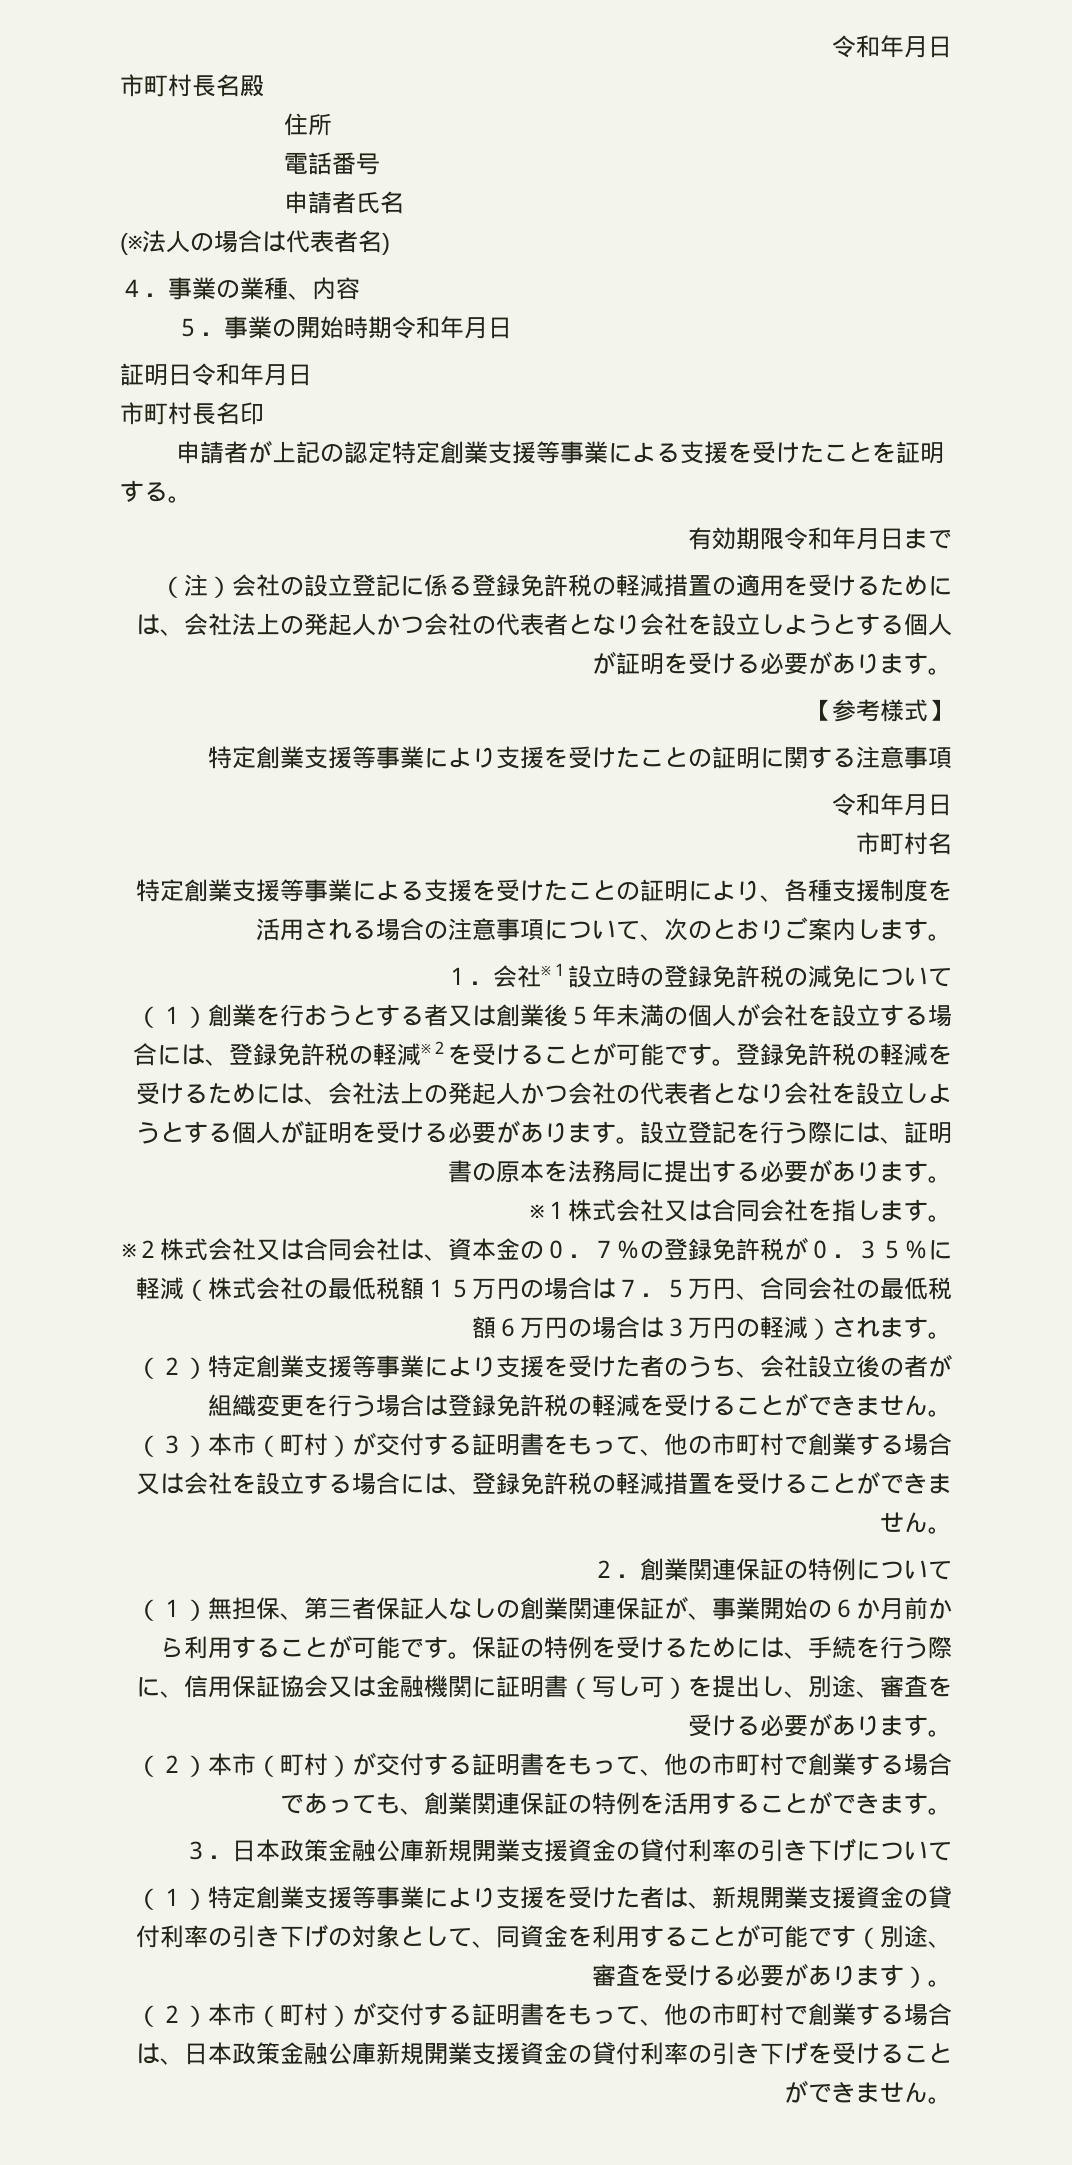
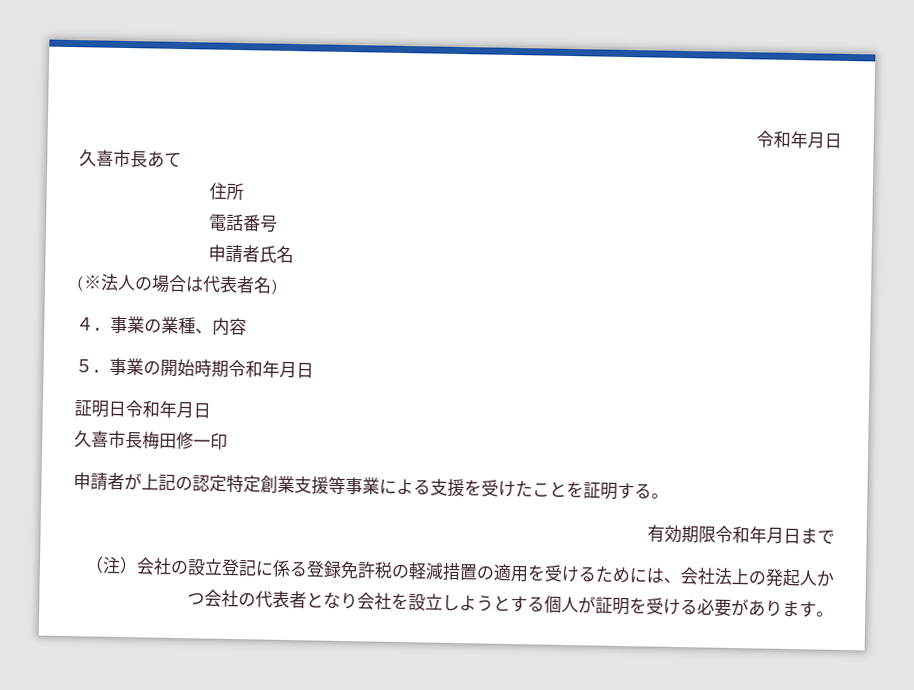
[832,35,952,58] [120,74,264,97] 令和年月日 // 市町村長名殿 -> [756,130,842,149] [79,149,182,168] 令和年月日 // 久喜市長あて
[120,402,240,425] 市町村長名 -> [74,430,211,450] 久喜市長梅田修一
[808,699,952,722] [208,746,952,769] [832,793,952,816] [856,832,952,855] [136,879,952,902] [256,917,952,941] [445,963,952,988] [136,1003,952,1028] [133,1041,952,1066] [136,1082,952,1105] [136,1120,952,1144] [448,1159,952,1183] [530,1199,952,1222] [122,1237,952,1261] [136,1277,952,1301] [472,1316,952,1340] [136,1354,952,1379] [208,1393,952,1417] [136,1432,952,1457] [136,1471,952,1495] [880,1512,952,1534] [592,1558,952,1581] [136,1596,952,1621] [160,1635,952,1659] [136,1675,952,1699] [688,1713,952,1737] [136,1752,952,1777] [280,1791,952,1815] [184,1838,952,1862] [136,1886,952,1910] [136,1924,952,1949] [592,1963,952,1988] [136,2002,952,2027] [136,2041,952,2065] [784,2080,952,2104] // 【参考様式】 // 特定創業支援等事業により支援を受けたことの証明に関する注意事項 // 令和年月日 // 市町村名 // 特定創業支援等事業による支援を受けたことの証明により、各種支援制度を活用される場合の注意事項について、次のとおりご案内します。 // １．会社※１設立時の登録免許税の減免について // （１）創業を行おうとする者又は創業後５年未満の個人が会社を設立する場合には、登録免許税の軽減※２を受けることが可能です。登録免許税の軽減を受けるためには、会社法上の発起人かつ会社の代表者となり会社を設立しようとする個人が証明を受ける必要があります。設立登記を行う際には、証明書の原本を法務局に提出する必要があります。 // ※１株式会社又は合同会社を指します。 // ※２株式会社又は合同会社は、資本金の０．７％の登録免許税が０．３５％に軽減（株式会社の最低税額１５万円の場合は７．５万円、合同会社の最低税額６万円の場合は３万円の軽減）されます。 // （２）特定創業支援等事業により支援を受けた者のうち、会社設立後の者が組織変更を行う場合は登録免許税の軽減を受けることができません。 // （３）本市（町村）が交付する証明書をもって、他の市町村で創業する場合又は会社を設立する場合には、登録免許税の軽減措置を受けることができません。 // ２．創業関連保証の特例について // （１）無担保、第三者保証人なしの創業関連保証が、事業開始の６か月前から利用することが可能です。保証の特例を受けるためには、手続を行う際に、信用保証協会又は金融機関に証明書（写し可）を提出し、別途、審査を受ける必要があります。 // （２）本市（町村）が交付する証明書をもって、他の市町村で創業する場合であっても、創業関連保証の特例を活用することができます。 // ３．日本政策金融公庫新規開業支援資金の貸付利率の引き下げについて // （１）特定創業支援等事業により支援を受けた者は、新規開業支援資金の貸付利率の引き下げの対象として、同資金を利用することが可能です（別途、審査を受ける必要があります）。 // （２）本市（町村）が交付する証明書をもって、他の市町村で創業する場合は、日本政策金融公庫新規開業支援資金の貸付利率の引き下げを受けることができません。 -> (834, 614) none

